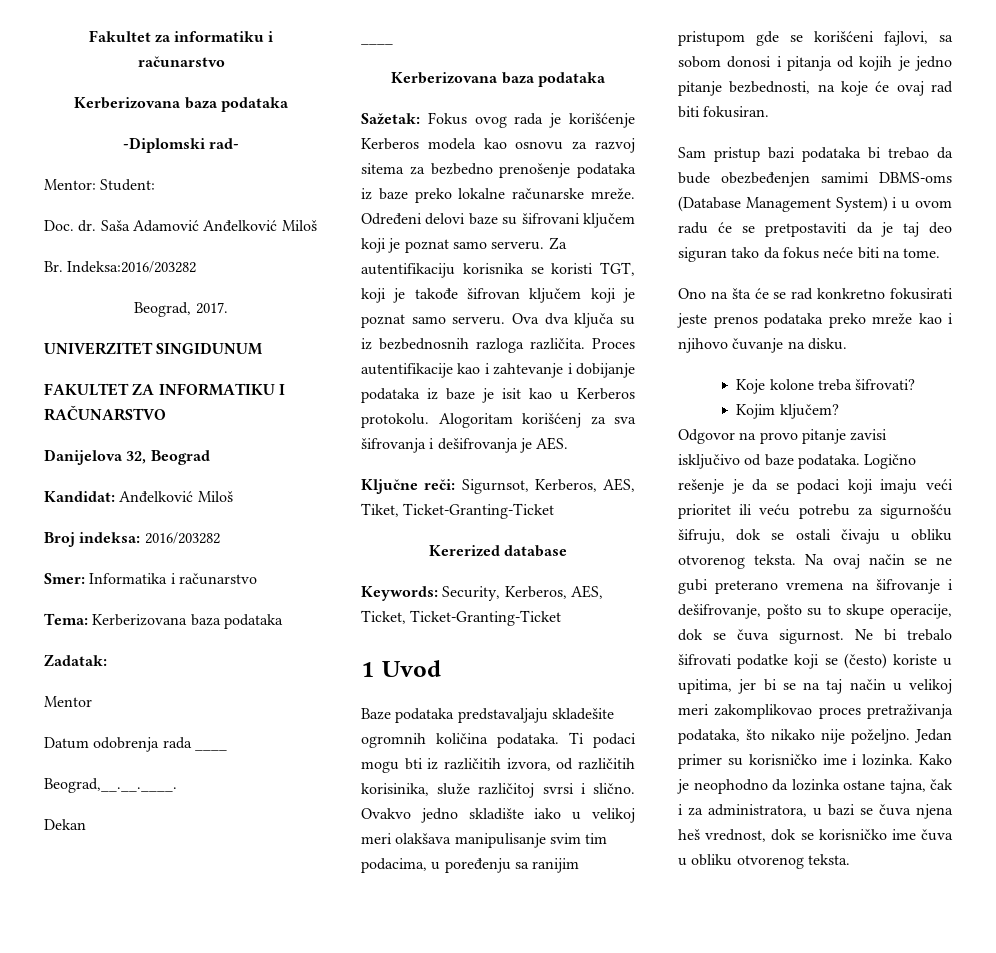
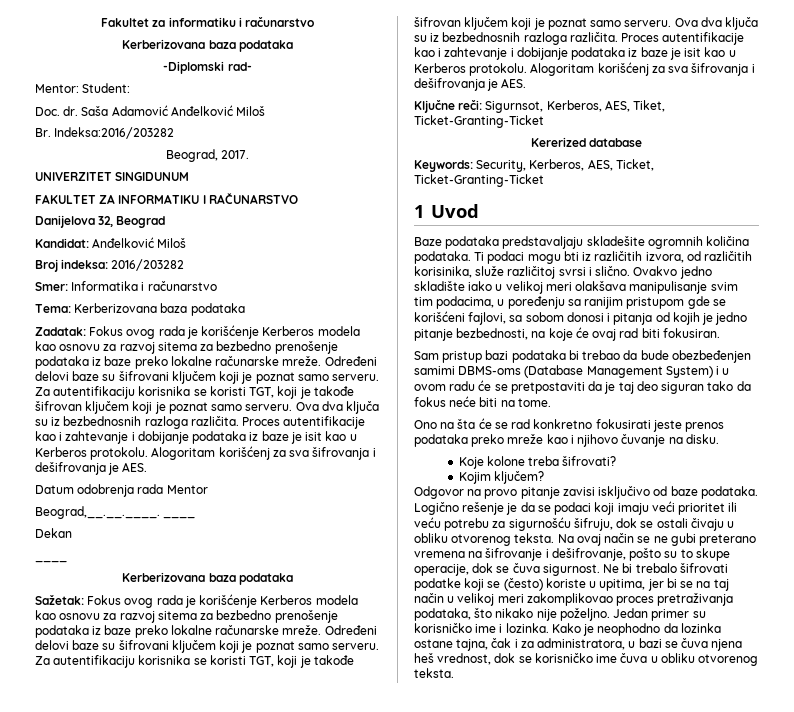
[44,696,92,707] // Mentor -> [89,325,360,339] [35,341,338,354] [35,356,377,369] [35,371,380,384] [35,386,354,399] [35,401,380,414] [35,416,366,429] [35,431,357,444] [35,446,376,460] [35,462,148,475] Fokus ovog rada je korišćenje Kerberos modela kao osnovu za razvoj sitema za bezbedno prenošenje podataka iz baze preko lokalne računarske mreže. Određeni delovi baze su šifrovani ključem koji je poznat samo serveru. Za autentifikaciju korisnika se koristi TGT, koji je takođe šifrovan ključem koji je poznat samo serveru. Ova dva ključa su iz bezbednosnih razloga različita. Proces autentifikacije kao i zahtevanje i dobijanje podataka iz baze je isit kao u Kerberos protokolu. Alogoritam korišćenj za sva šifrovanja i dešifrovanja je AES.
[194,748,227,751] ____ -> [166,485,208,494] Mentor
(177, 785) none -> [163,516,196,519] ____

